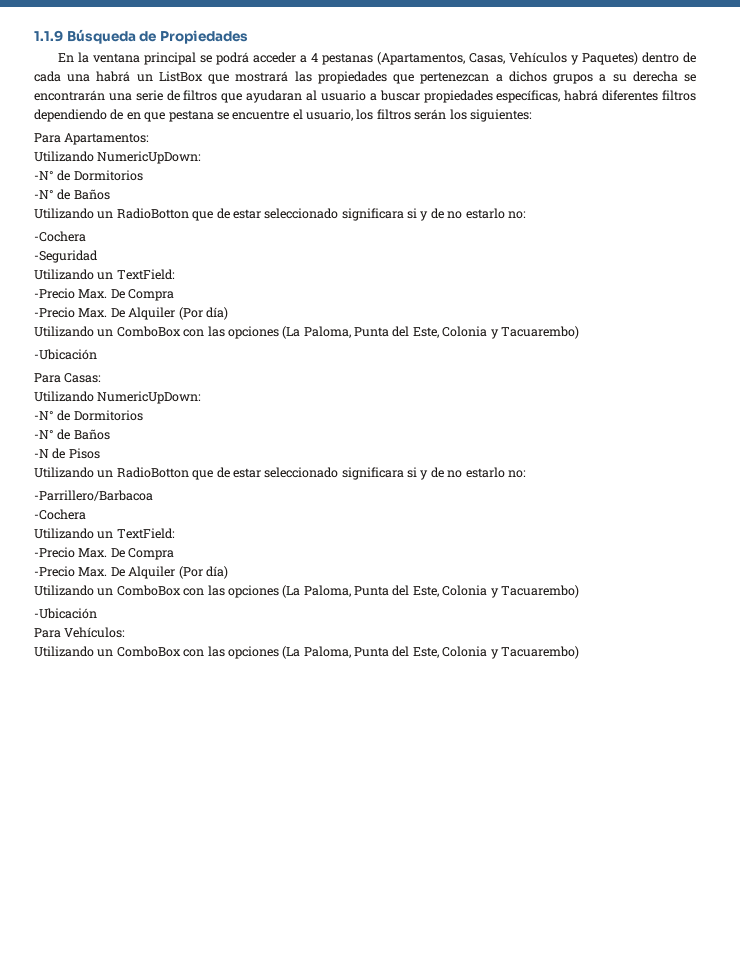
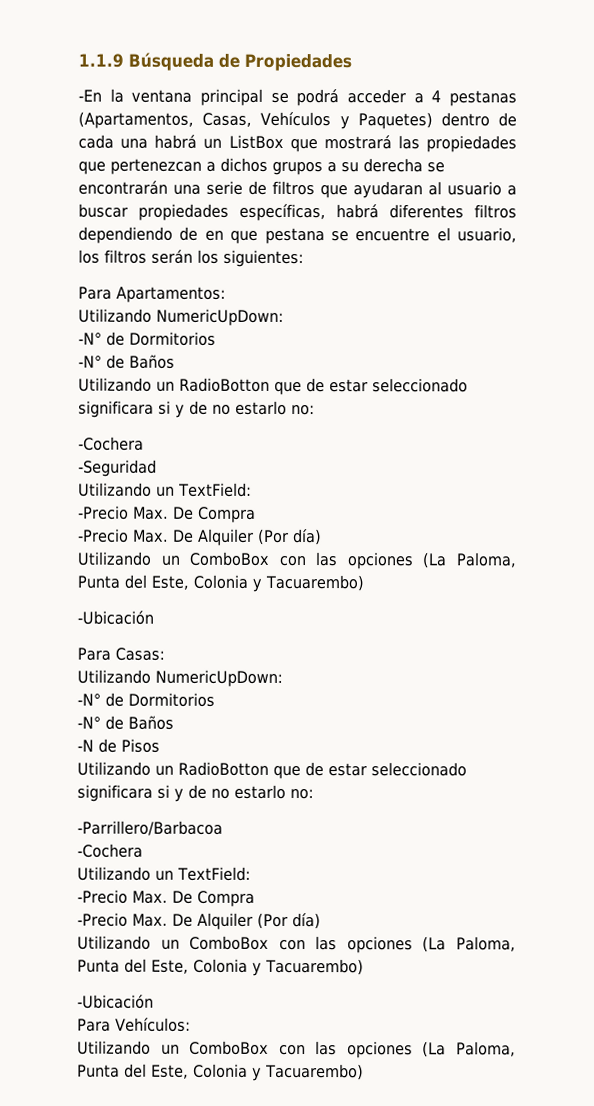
[57,53,74,62] En -> [78,89,102,102] -En

